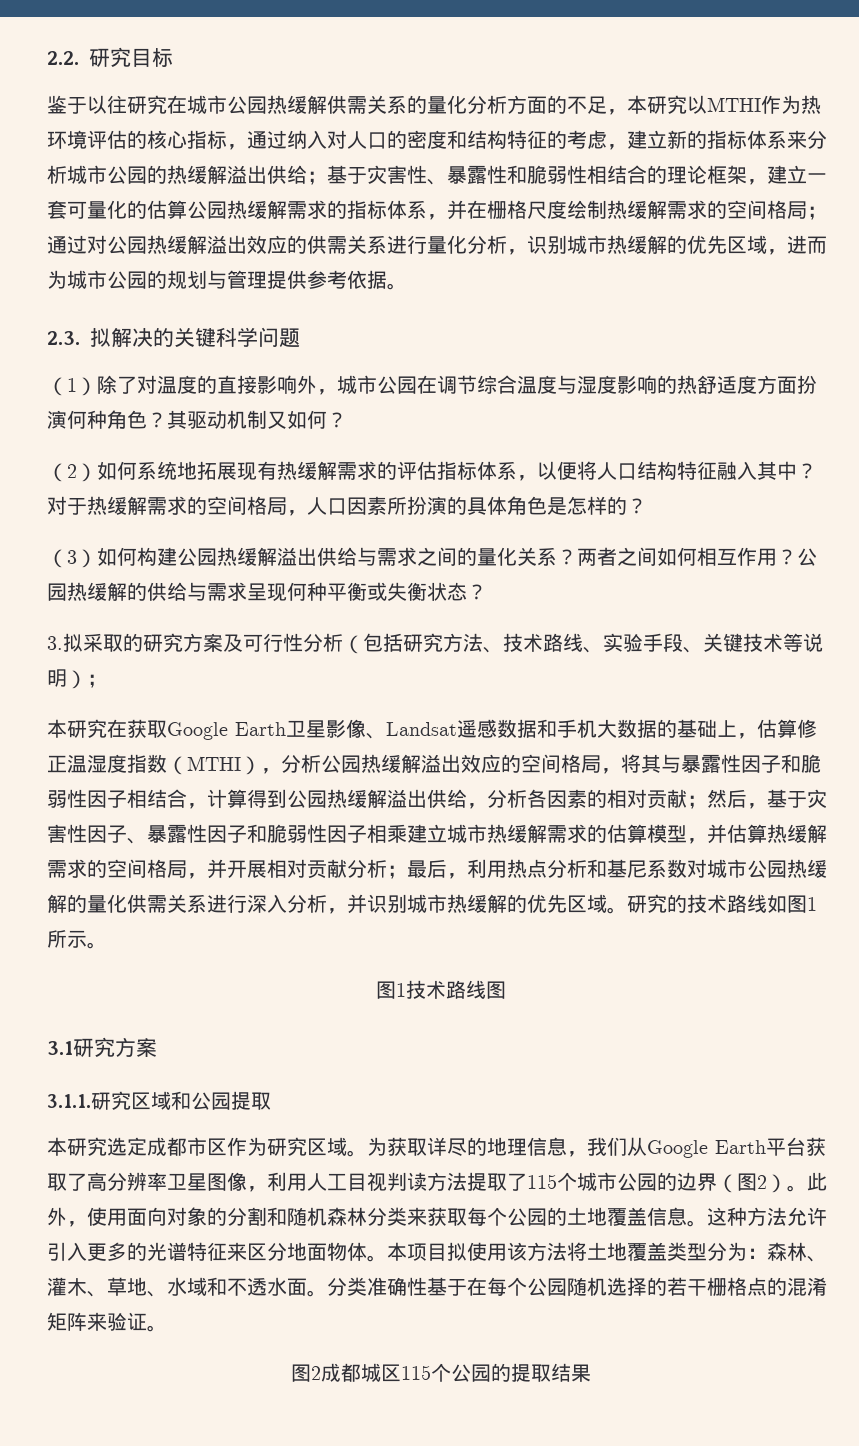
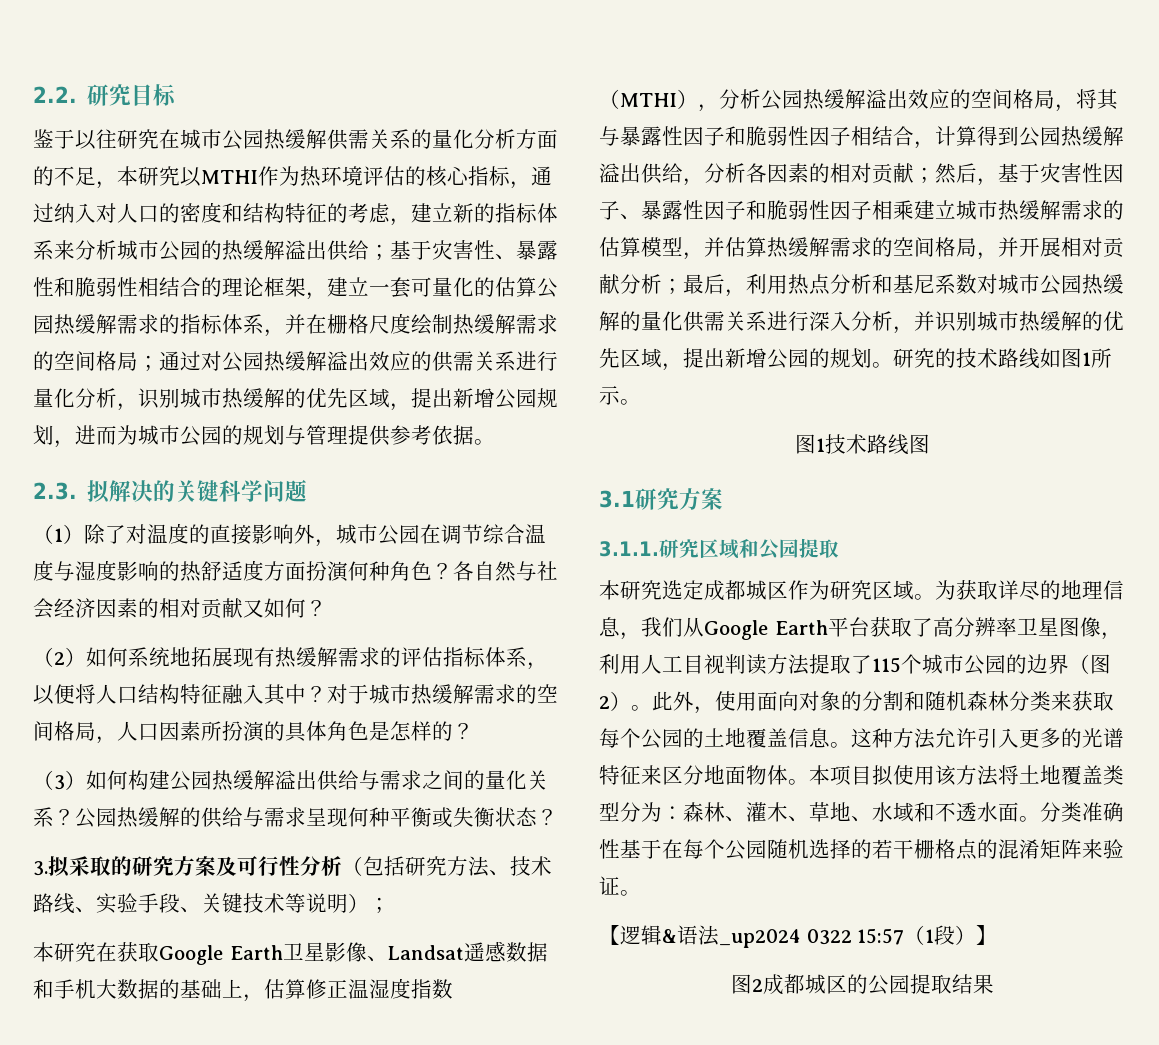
(787, 252) none -> [411,388,558,409] [33,425,75,448] 提出新增公园规划，
[167,410,267,429] 其驱动机制 -> [453,561,558,582] [33,598,243,619] 各自然与社会经济因素的相对贡献
(87, 506) none -> [369,684,411,704] 城市
[577,547,797,566] 两者之间如何相互作用？ -> (75, 817) none
(607, 903) none -> [662,348,872,371] ，提出新增公园的规划
[187,1137,207,1156] 市 -> [746,580,767,600] 城
(167, 1328) none -> [599,925,998,948] // 【逻辑&语法_up2024 0322 15:57（1段）】
[400,1363,511,1382] 115个公园的 -> [847,974,910,995] 的公园

